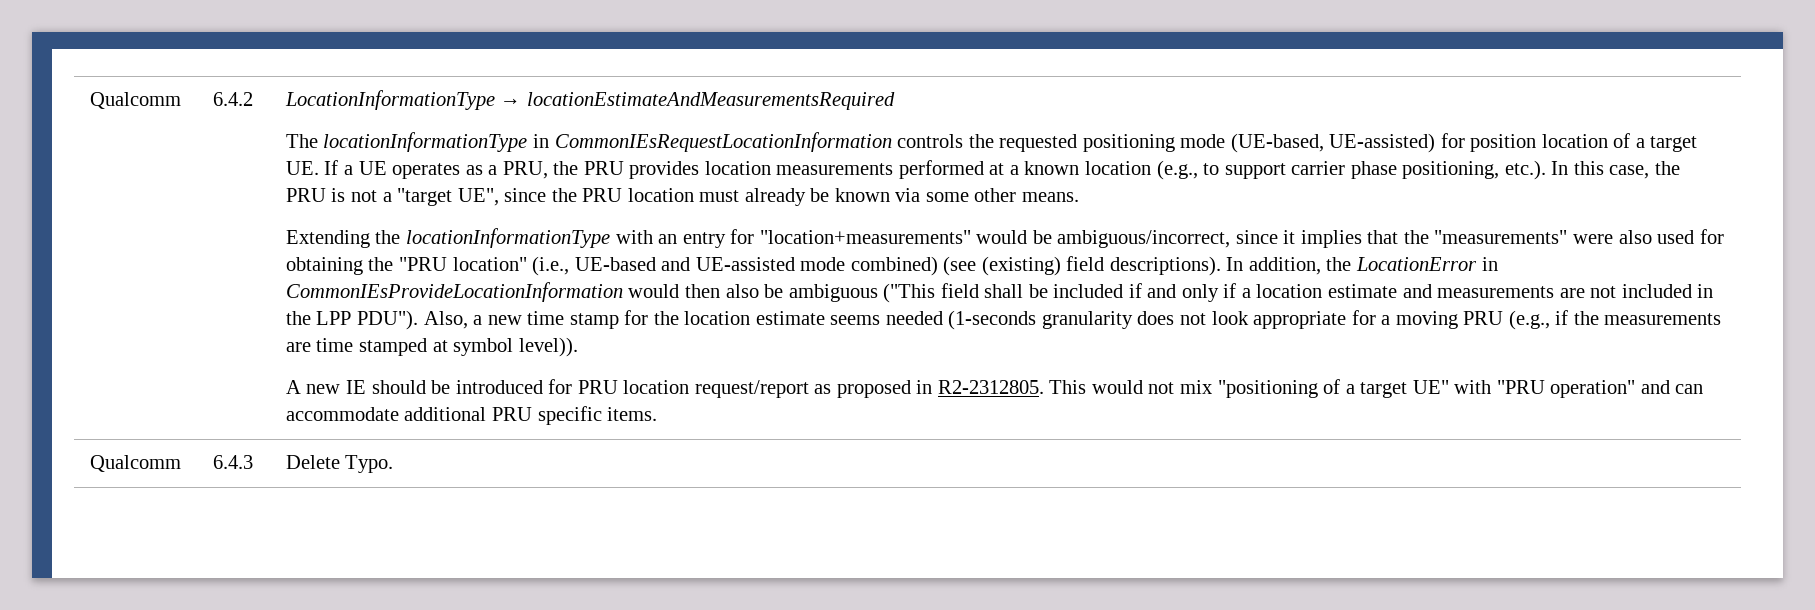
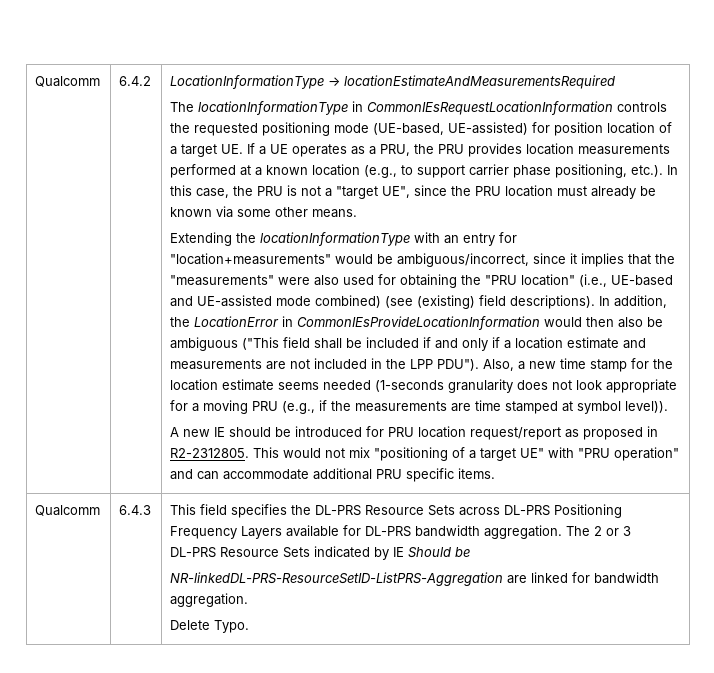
(253, 462) none -> [170,504,623,518] [170,525,632,539] [170,546,471,560] [170,572,660,586] [170,593,249,607] This field specifies the DL-PRS Resource Sets across DL-PRS Positioning Frequency Layers available for DL-PRS bandwidth aggregation. The 2 or 3 DL-PRS Resource Sets indicated by IE Should be // NR-linkedDL-PRS-ResourceSetID-ListPRS-Aggregation are linked for bandwidth aggregation. //

